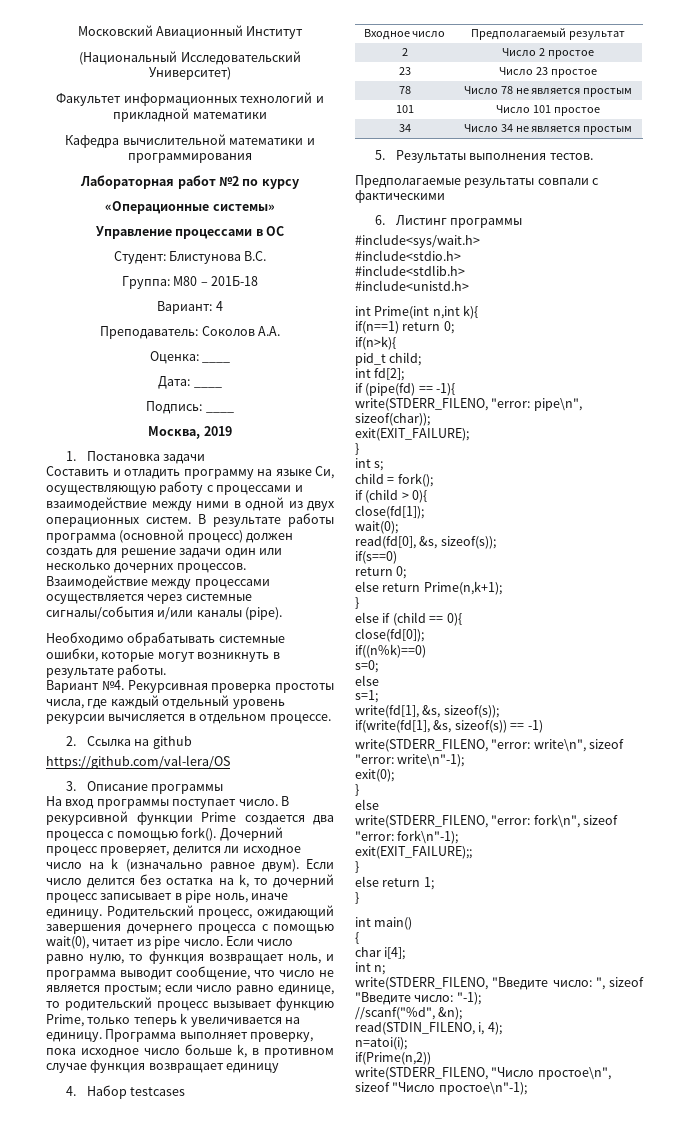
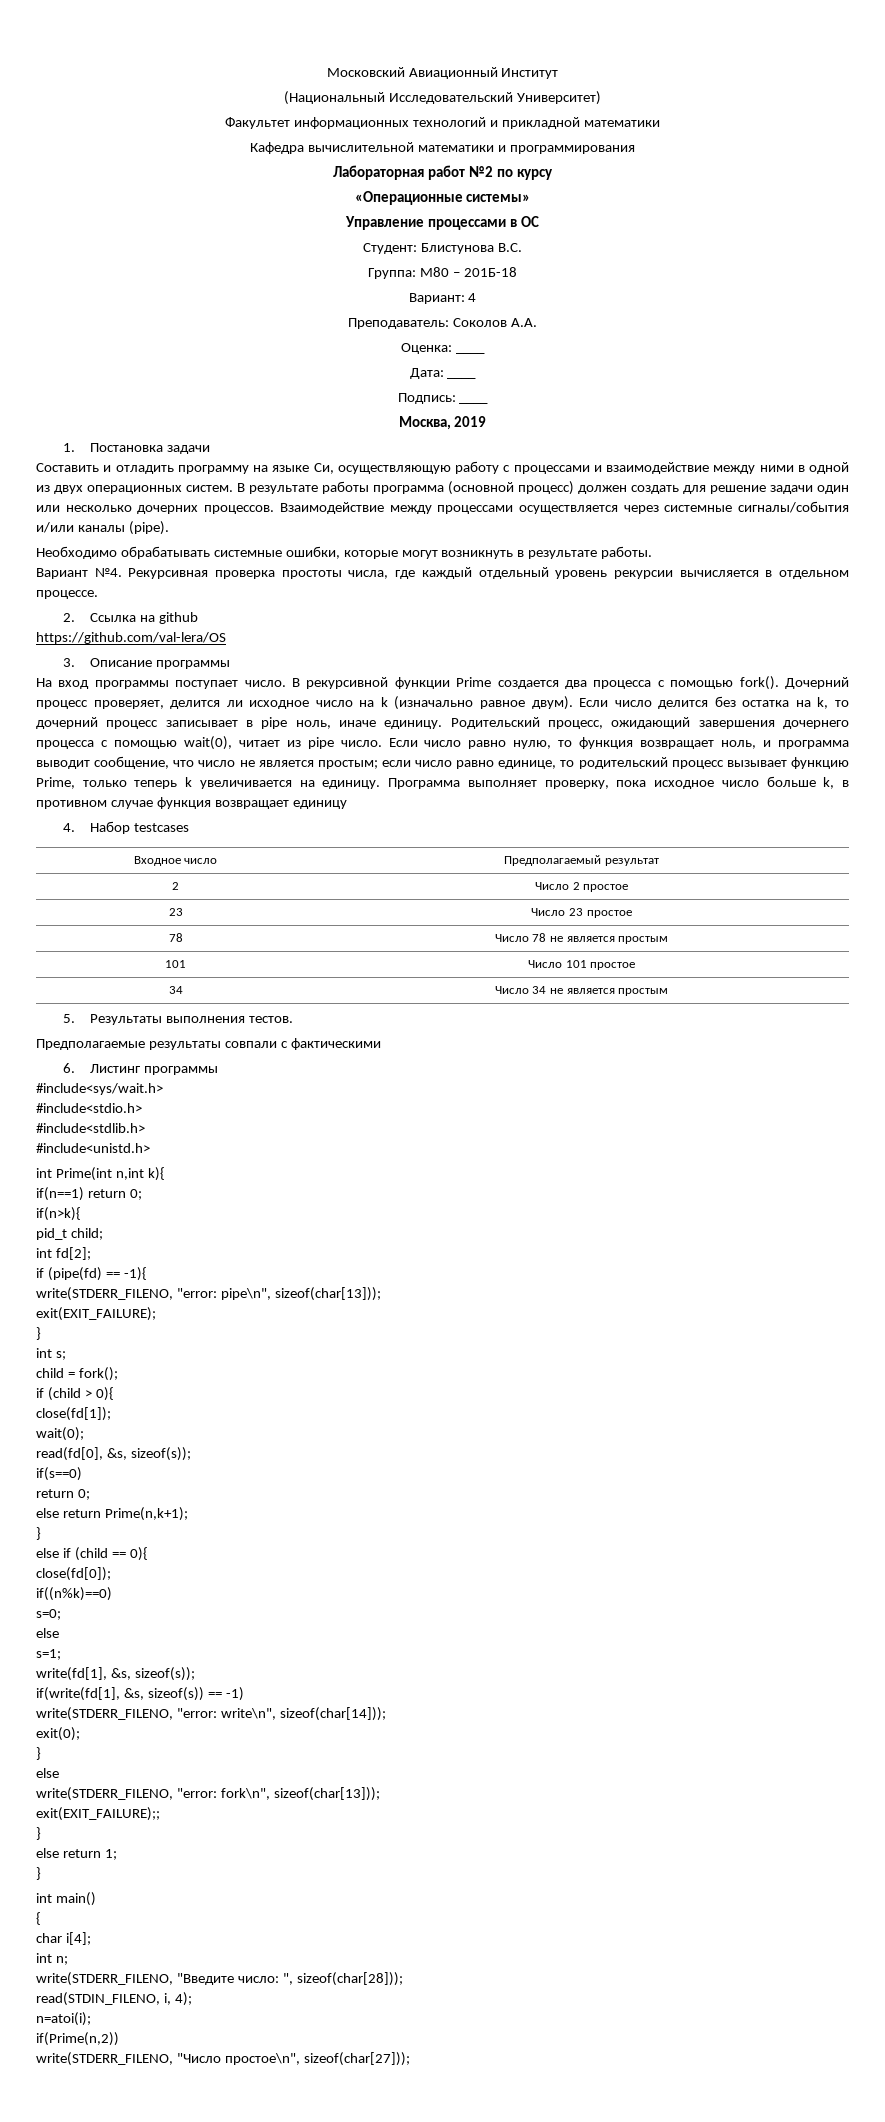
[355,413,430,426] sizeof(char)); -> [274,1287,381,1301] sizeof(char[13]));
[589,739,625,749] [355,754,465,767] sizeof "error: write\n"-1); -> [279,1707,386,1721] sizeof(char[14]));
[583,815,619,825] [355,830,459,844] sizeof "error: fork\n"-1); -> [273,1787,380,1801] sizeof(char[13]));
[609,977,644,987] [355,992,481,1005] [355,1007,463,1020] sizeof "Введите число: "-1); // //scanf("%d", &n); -> [296,1972,403,1986] sizeof(char[28]));
[355,1082,527,1095] sizeof "Число простое\n"-1); -> [303,2052,410,2066] sizeof(char[27]));

